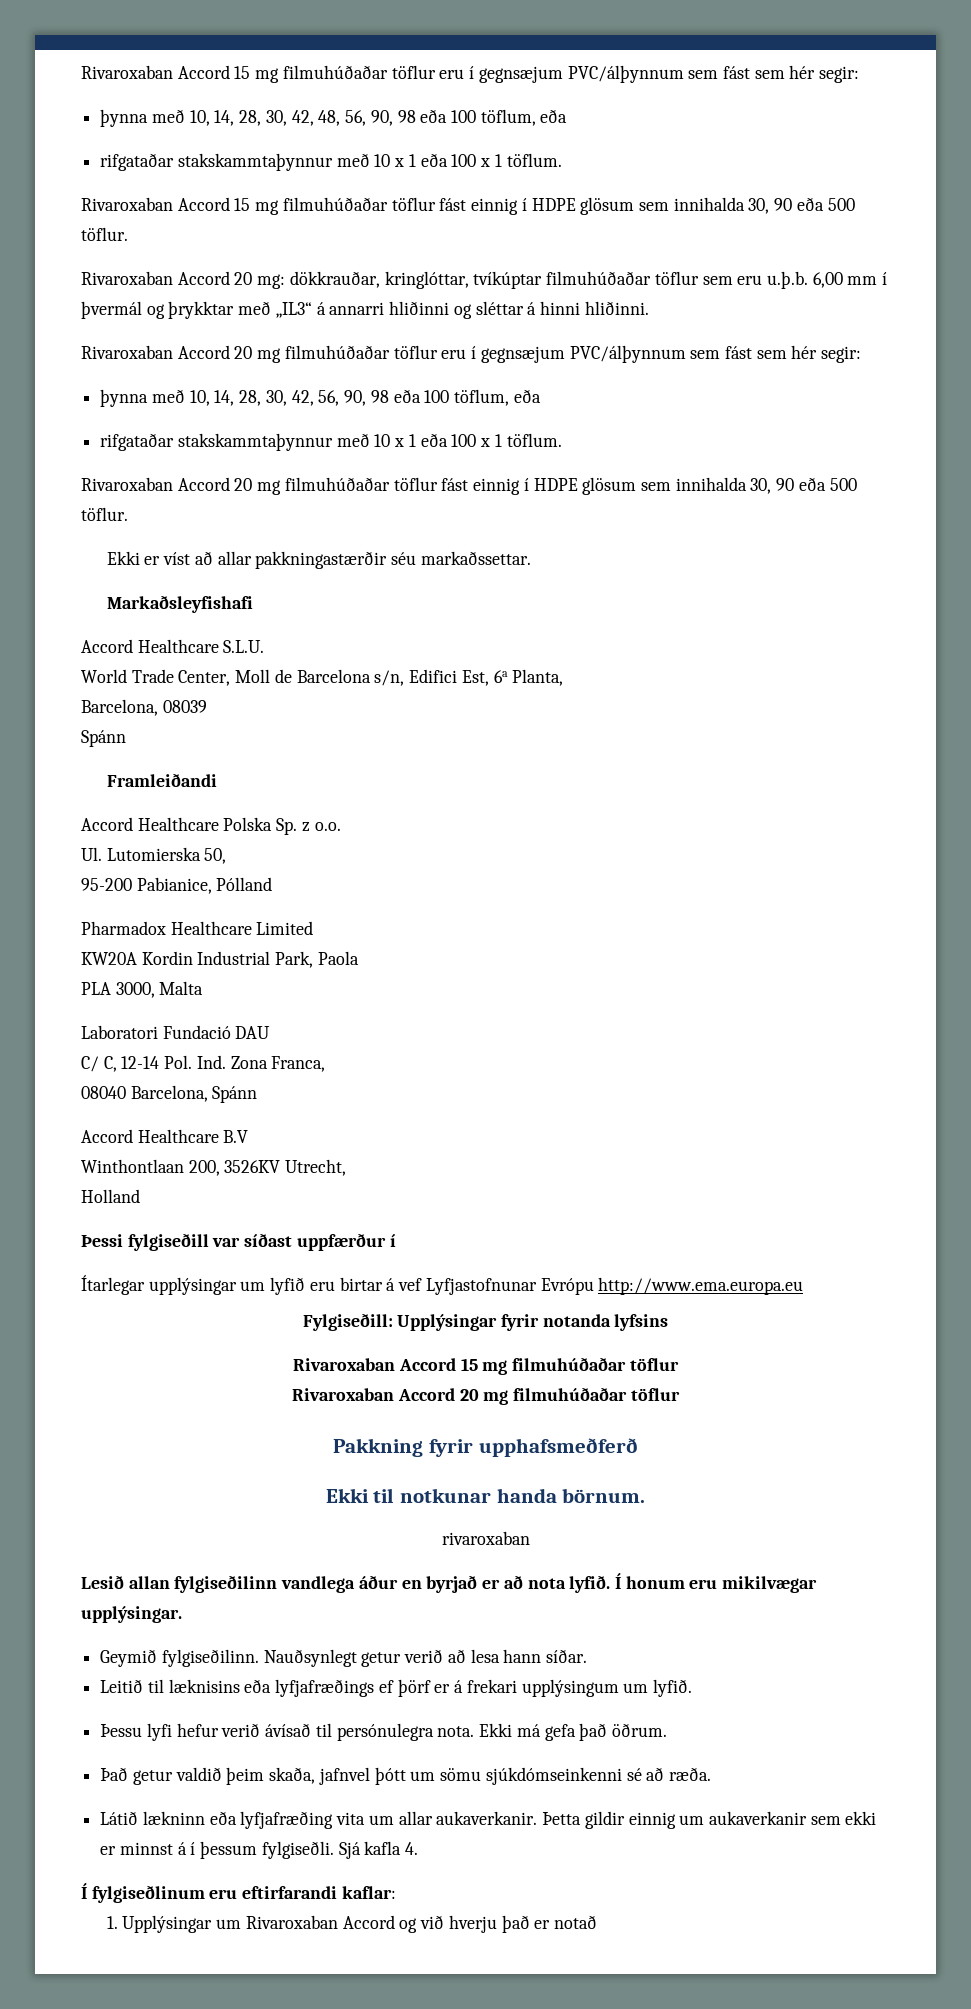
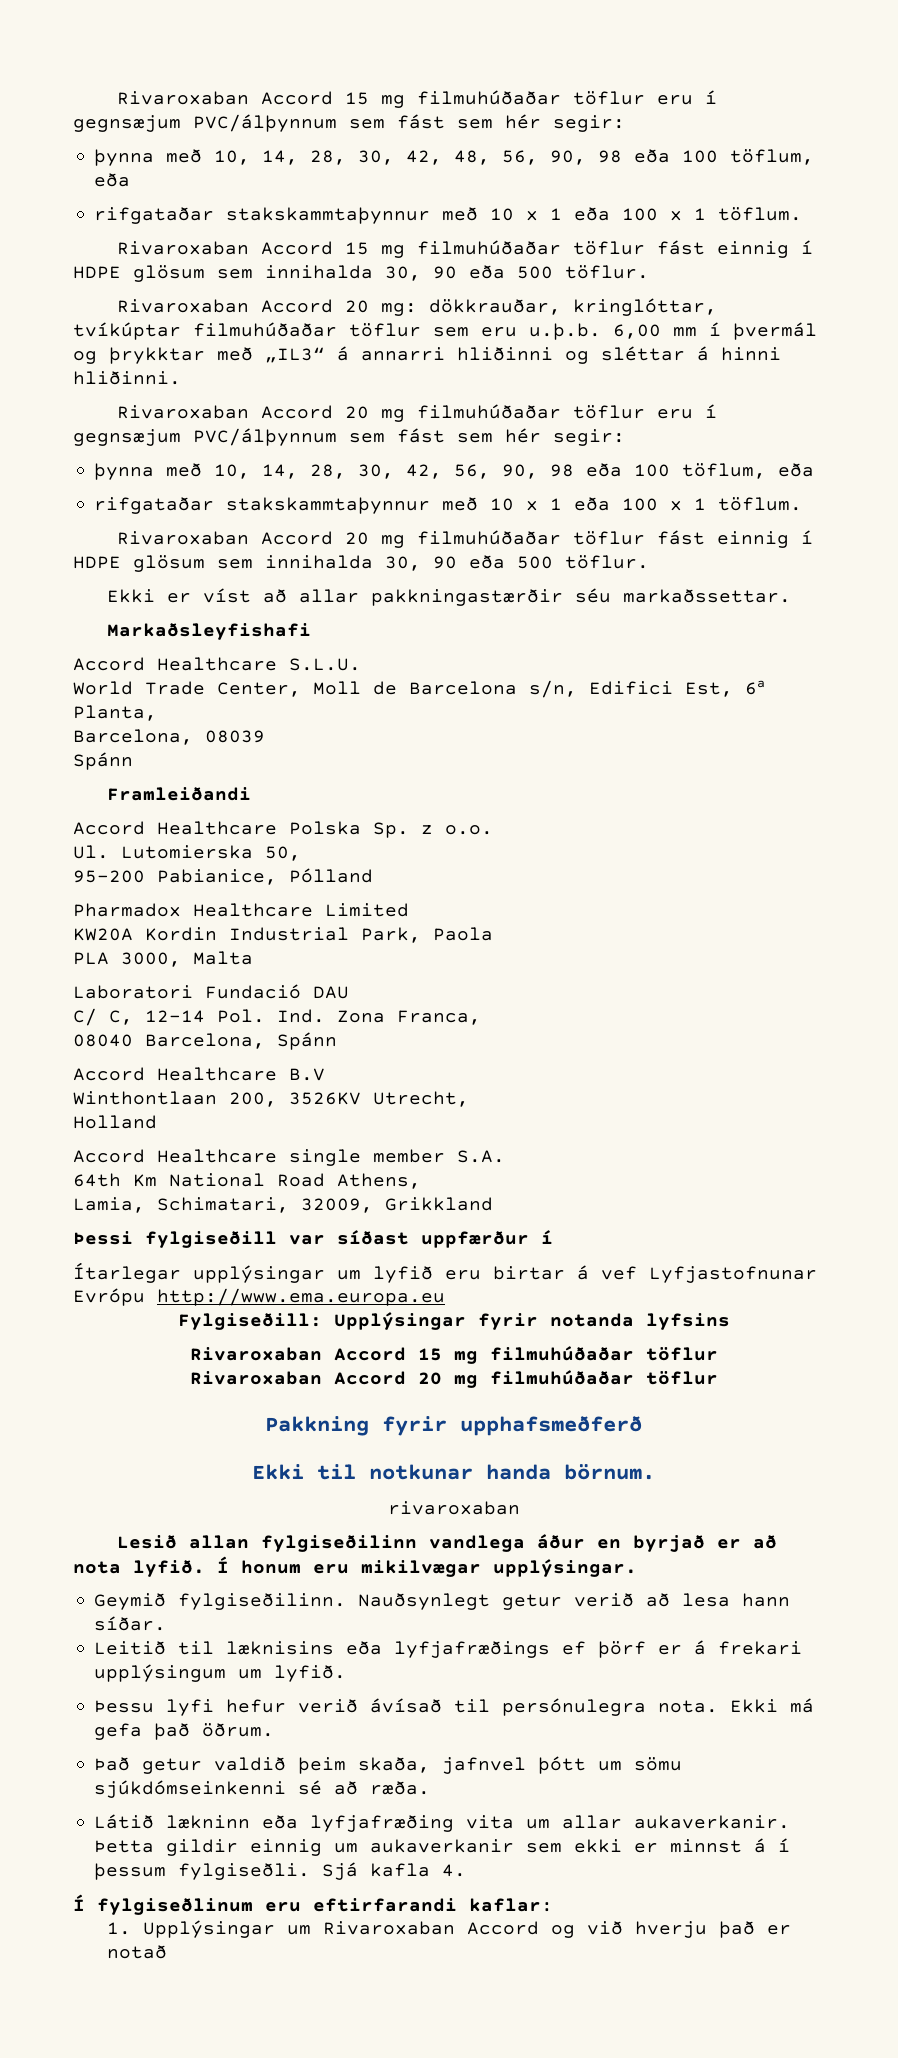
(140, 1196) none -> [73,1149,505,1166] [73,1173,421,1189] [73,1197,493,1213] // Accord Healthcare single member S.A. // 64th Km National Road Athens, // Lamia, Schimatari, 32009, Grikkland

